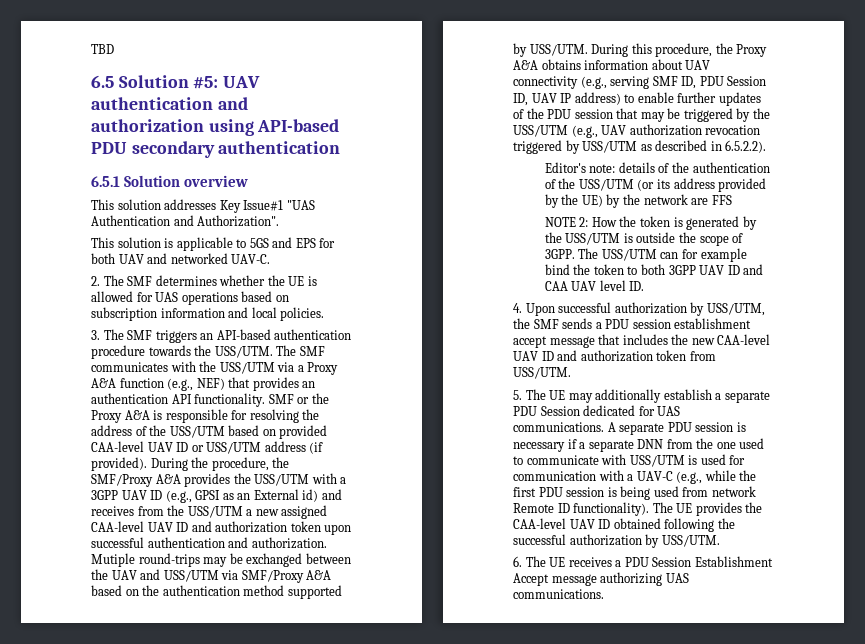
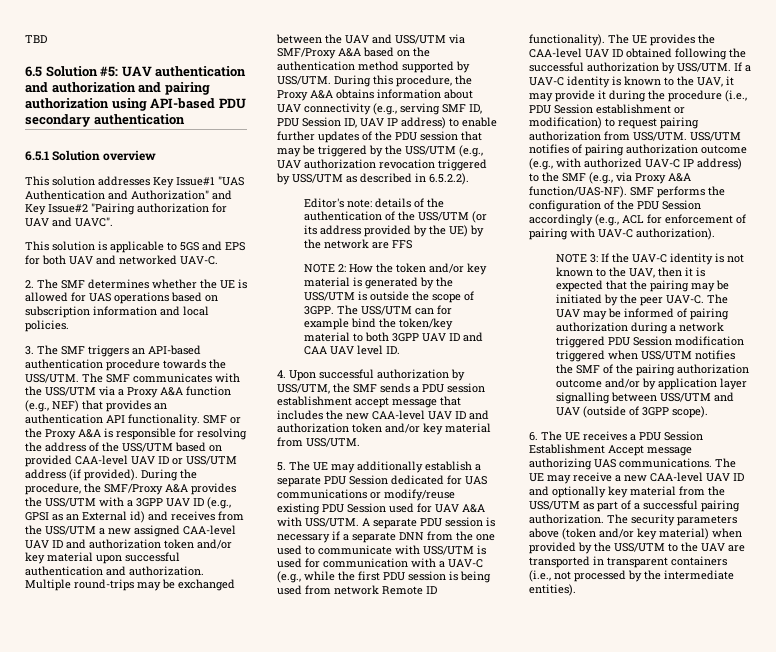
(204, 125) none -> [138,82,210,95] [25,98,109,109] and pairing authorization
[197,215,280,227] Authorization". -> [131,190,232,200] [25,203,227,215] [25,217,113,227] Authorization" and Key Issue#2 "Pairing authorization for UAV and UAVC".
(321, 526) none -> [197,539,232,549] [25,552,93,564] and/or key material
[91,553,135,567] Mutiple -> [25,579,71,591] Multiple
(670, 221) none -> [429,263,488,275] [304,277,351,287] and/or key material
[593,264,624,275] token -> [399,318,454,330] [304,332,351,342] token/key material
(687, 355) none -> [385,423,491,435] and/or key material
[513,422,604,432] communications. -> [277,489,455,501] [277,503,485,515] [277,517,359,527] communications or modify/reuse existing PDU Session used for UAV A&A with USS/UTM.
(720, 541) none -> [734,62,751,72] [529,76,734,88] [529,90,747,102] [529,104,685,114] [529,117,699,129] [529,131,741,141] [529,144,747,156] [529,158,742,170] [529,172,691,184] [529,186,725,198] [529,200,701,212] [529,214,746,226] [529,228,715,240] [556,253,745,265] [556,267,706,278] [556,280,730,292] [556,294,729,306] [556,308,730,320] [556,322,725,334] [556,336,745,348] [556,350,736,362] [556,364,750,376] [556,378,748,390] [556,392,735,404] [556,406,709,418] If a UAV-C identity is known to the UAV, it may provide it during the procedure (i.e., PDU Session establishment or modification) to request pairing authorization from USS/UTM. USS/UTM notifies of pairing authorization outcome (e.g., with authorized UAV-C IP address) to the SMF (e.g., via Proxy A&A function/UAS-NF). SMF performs the configuration of the PDU Session accordingly (e.g., ACL for enforcement of pairing with UAV-C authorization). // NOTE 3: If the UAV-C identity is not known to the UAV, then it is expected that the pairing may be initiated by the peer UAV-C. The UAV may be informed of pairing authorization during a network triggered PDU Session modification triggered when USS/UTM notifies the SMF of the pairing authorization outcome and/or by application layer signalling between USS/UTM and UAV (outside of 3GPP scope).
(604, 594) none -> [715,458,736,468] [529,472,744,484] [529,486,725,498] [529,500,740,512] [529,514,737,526] [529,528,742,540] [529,542,745,554] [529,556,727,568] [529,570,734,582] [529,584,576,596] The UE may receive a new CAA-level UAV ID and optionally key material from the USS/UTM as part of a successful pairing authorization. The security parameters above (token and/or key material) when provided by the USS/UTM to the UAV are transported in transparent containers (i.e., not processed by the intermediate entities).

